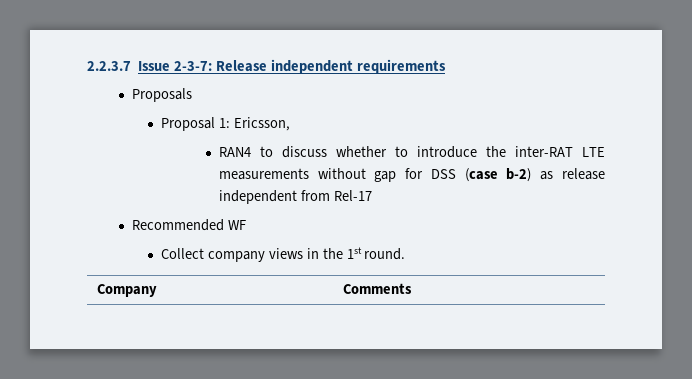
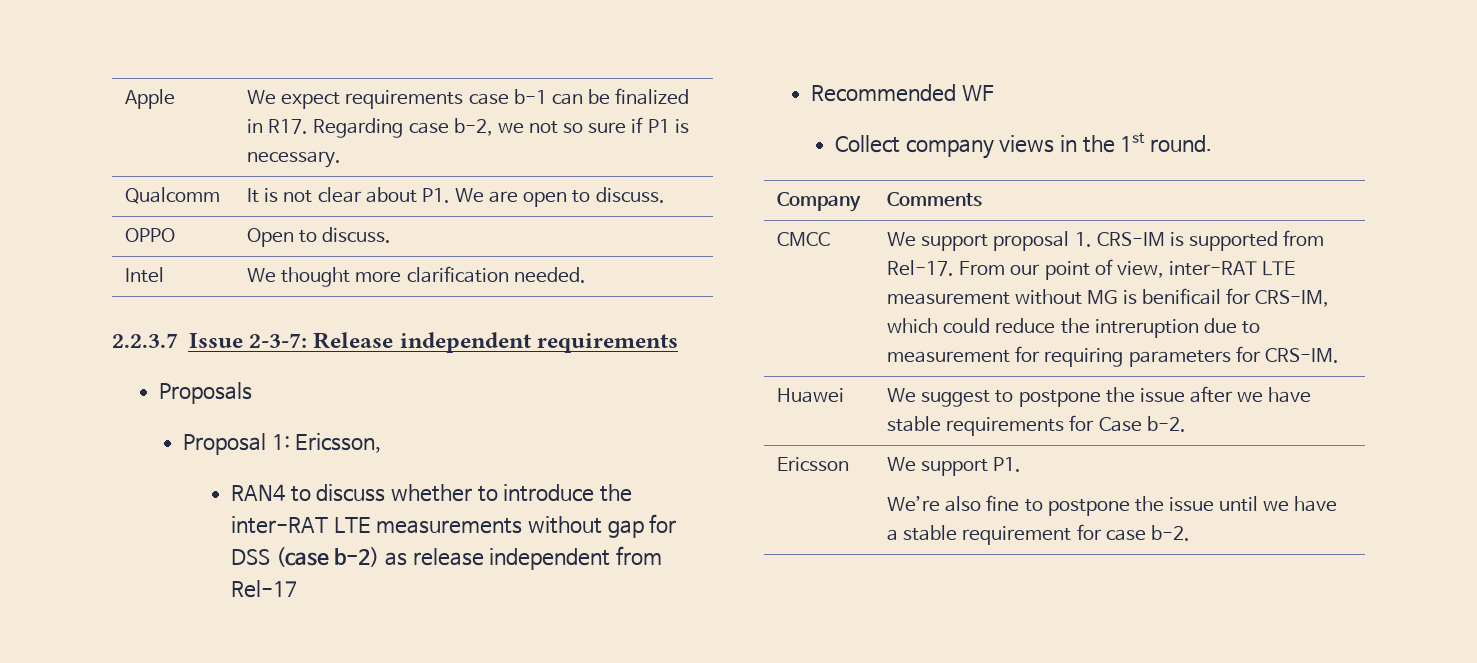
(87, 66) none -> [125,89,176,109] [247,88,690,109] [247,117,689,138] [247,151,342,168] [125,187,221,204] [247,187,665,207] [125,228,176,242] [247,227,392,247] [125,267,165,283] [247,266,586,287] Apple | We expect requirements case b-1 can be finalized in R17. Regarding case b-2, we not so sure if P1 is necessary. // Qualcomm | It is not clear about P1. We are open to discuss. // OPPO | Open to discuss. // Intel | We thought more clarification needed. //
(412, 288) none -> [777,232,831,246] [887,230,1325,251] [887,259,1296,280] [887,288,1329,307] [887,318,1261,338] [887,346,1339,367] [777,388,845,403] [887,386,1312,407] [887,415,1186,436] [777,457,850,472] [887,457,1022,476] [887,495,1338,516] [887,524,1190,545] // CMCC | We support proposal 1. CRS-IM is supported from Rel-17. From our point of view, inter-RAT LTE measurement without MG is benificail for CRS-IM, which could reduce the intreruption due to measurement for requiring parameters for CRS-IM. // Huawei | We suggest to postpone the issue after we have stable requirements for Case b-2. // Ericsson | We support P1. // We’re also fine to postpone the issue until we have a stable requirement for case b-2.

